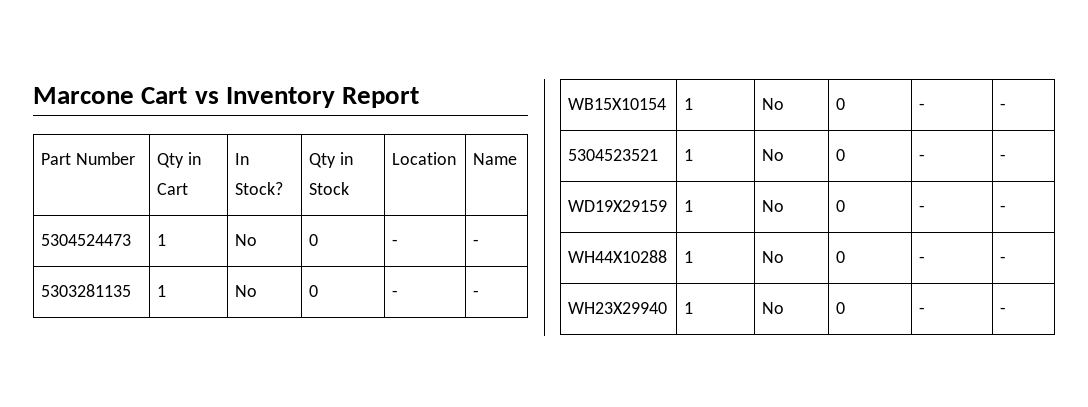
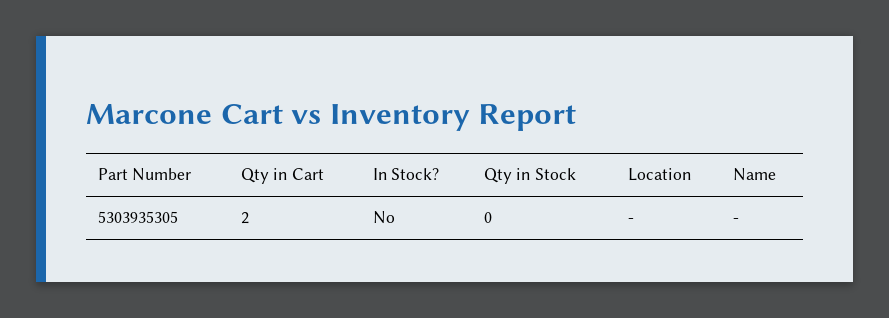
[41,234,132,246] [157,234,167,246] [235,234,258,246] [309,234,319,246] [392,239,399,246] [473,239,480,246] [41,284,132,297] [157,285,167,297] [235,285,258,297] [309,285,319,297] [392,290,399,297] [473,290,480,297] [568,98,667,110] [684,98,694,110] [762,98,785,110] [836,98,846,110] [919,103,926,110] [1000,103,1007,110] [568,149,659,161] [684,149,694,161] [762,149,785,161] [836,149,846,161] [919,154,926,161] [1000,154,1007,161] [568,200,668,212] [684,200,694,212] [762,200,785,212] [836,200,846,212] [919,205,926,212] [1000,205,1007,212] [568,250,668,263] [684,251,694,263] [762,251,785,263] [836,251,846,263] [919,256,926,263] [1000,256,1007,263] [568,302,668,314] [684,302,694,314] [762,302,785,314] [836,302,846,314] [919,307,926,314] [1000,307,1007,314] 5304524473 | 1 | No | 0 | - | - // 5303281135 | 1 | No | 0 | - | - // WB15X10154 | 1 | No | 0 | - | - // 5304523521 | 1 | No | 0 | - | - // WD19X29159 | 1 | No | 0 | - | - // WH44X10288 | 1 | No | 0 | - | - // WH23X29940 | 1 | No | 0 | - | - -> [97,211,178,223] [240,212,249,224] [372,211,395,224] [483,212,492,223] [627,218,634,223] [732,218,739,223] 5303935305 | 2 | No | 0 | - | -

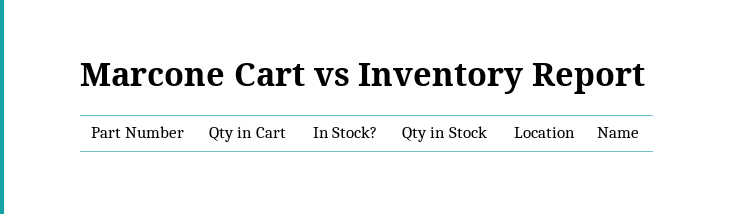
[97,211,178,223] [240,212,249,224] [372,211,395,224] [483,212,492,223] [627,218,634,223] [732,218,739,223] // 5303935305 | 2 | No | 0 | - | - -> (639, 132) none

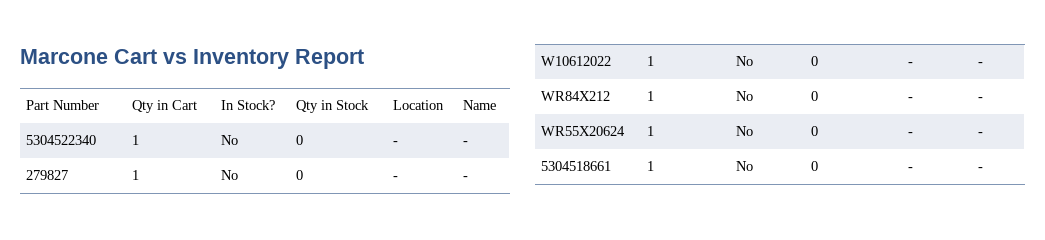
(639, 132) none -> [26,135,97,145] [132,135,140,145] [221,135,239,145] [296,135,304,145] [393,141,399,145] [463,141,469,145] [26,170,69,180] [132,170,140,180] [221,170,239,180] [296,170,304,180] [393,176,399,180] [463,176,469,180] [541,56,612,66] [647,56,655,66] [736,56,754,66] [811,56,819,66] [908,62,914,66] [978,62,984,66] [541,91,611,101] [647,91,655,101] [736,91,754,101] [811,91,819,101] [908,97,914,101] [978,97,984,101] [541,126,626,136] [647,126,655,136] [736,126,754,136] [811,126,819,136] [908,132,914,136] [978,132,984,136] [541,161,612,171] [647,161,655,171] [736,161,754,171] [811,161,819,171] [908,167,914,171] [978,167,984,171] // 5304522340 | 1 | No | 0 | - | - // 279827 | 1 | No | 0 | - | - // W10612022 | 1 | No | 0 | - | - // WR84X212 | 1 | No | 0 | - | - // WR55X20624 | 1 | No | 0 | - | - // 5304518661 | 1 | No | 0 | - | -

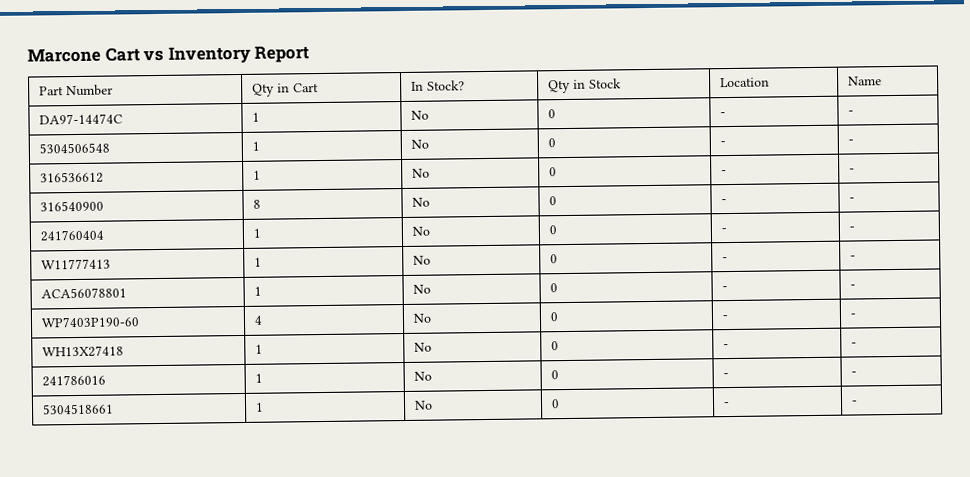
[26,135,97,145] [132,135,140,145] [221,135,239,145] [296,135,304,145] [393,141,399,145] [463,141,469,145] [26,170,69,180] [132,170,140,180] [221,170,239,180] [296,170,304,180] [393,176,399,180] [463,176,469,180] [541,56,612,66] [647,56,655,66] [736,56,754,66] [811,56,819,66] [908,62,914,66] [978,62,984,66] [541,91,611,101] [647,91,655,101] [736,91,754,101] [811,91,819,101] [908,97,914,101] [978,97,984,101] [541,126,626,136] 5304522340 | 1 | No | 0 | - | - // 279827 | 1 | No | 0 | - | - // W10612022 | 1 | No | 0 | - | - // WR84X212 | 1 | No | 0 | - | - // WR55X20624 -> [38,113,123,125] [251,112,260,122] [410,110,429,120] [547,109,556,119] [719,112,726,117] [847,110,854,115] [38,142,110,154] [251,141,260,151] [410,139,429,149] [547,138,556,148] [719,141,726,146] [847,139,854,144] [39,171,104,184] [252,170,261,180] [411,168,430,178] [548,167,557,177] [720,170,727,175] [848,168,855,173] [39,200,104,212] [252,199,261,209] [411,197,430,207] [548,196,557,206] [720,199,727,204] [848,197,855,202] [39,229,104,242] [252,228,261,238] [411,226,430,236] [548,225,557,235] [720,228,727,233] [848,226,855,231] [40,258,111,270] [253,257,262,267] [412,255,431,265] [549,254,558,264] [721,257,728,262] [849,255,856,260] [40,287,127,299] [253,286,262,296] [412,284,431,294] [549,283,558,293] [721,286,728,291] [849,284,856,289] [40,316,140,328] [253,315,263,325] [412,313,432,323] [549,312,559,322] [721,315,729,320] [849,313,856,318] [41,345,124,358] [254,344,263,354] [413,342,432,352] [550,341,559,351] [722,344,729,349] [850,342,857,347] [41,374,106,387] DA97-14474C | 1 | No | 0 | - | - // 5304506548 | 1 | No | 0 | - | - // 316536612 | 1 | No | 0 | - | - // 316540900 | 8 | No | 0 | - | - // 241760404 | 1 | No | 0 | - | - // W11777413 | 1 | No | 0 | - | - // ACA56078801 | 1 | No | 0 | - | - // WP7403P190-60 | 4 | No | 0 | - | - // WH13X27418 | 1 | No | 0 | - | - // 241786016

